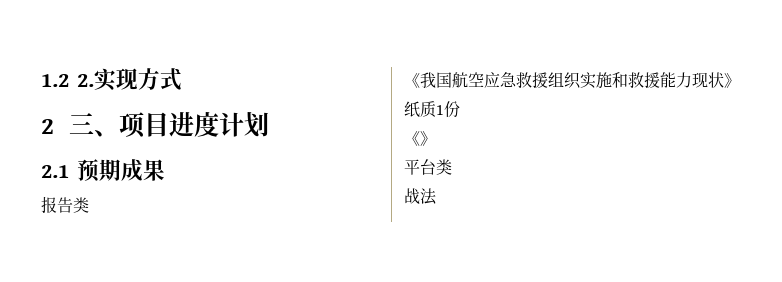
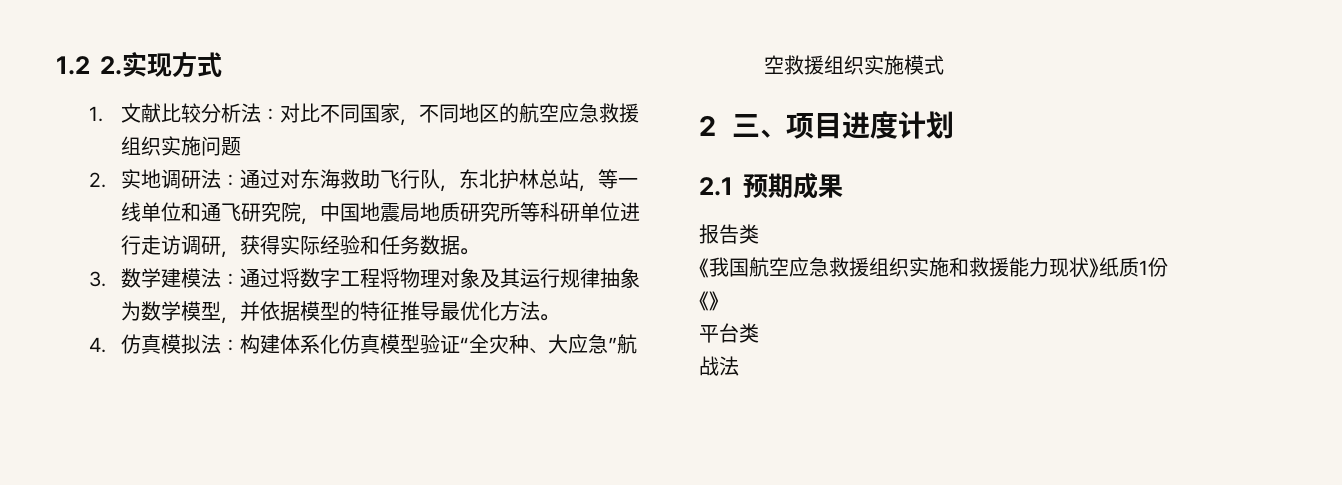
(182, 79) none -> [88,103,640,126] [121,136,242,156] [88,169,639,192] [121,202,641,225] [121,235,480,258] [88,268,641,288] [121,301,560,324] [88,334,638,354] [764,55,945,75] // 1.文献比较分析法：对比不同国家，不同地区的航空应急救援组织实施问题 // 2.实地调研法：通过对东海救助飞行队，东北护林总站，等一线单位和通飞研究院，中国地震局地质研究所等科研单位进行走访调研，获得实际经验和任务数据。 // 3.数学建模法：通过将数字工程将物理对象及其运行规律抽象为数学模型，并依据模型的特征推导最优化方法。 // 4.仿真模拟法：构建体系化仿真模型验证“全灾种、大应急”航空救援组织实施模式

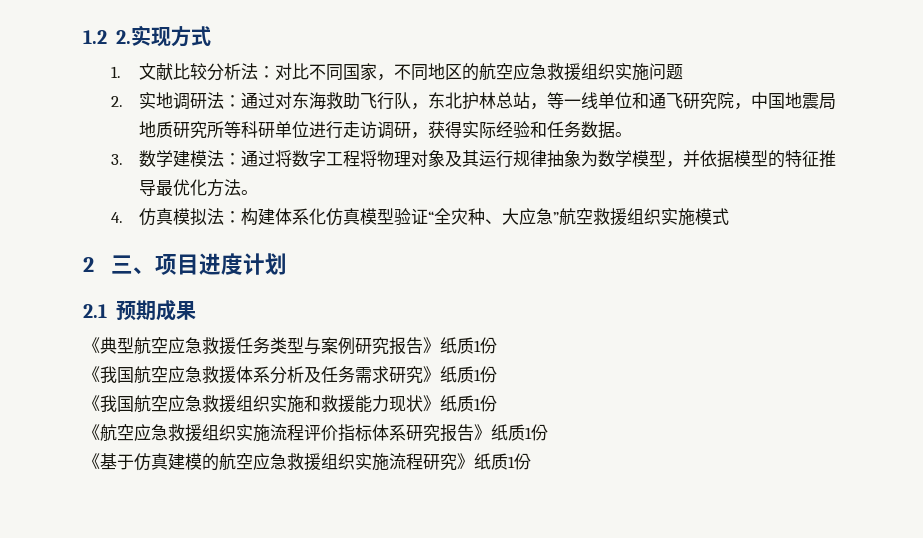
[699,224,759,244] 报告类 -> [83,337,497,355] [83,366,497,384] 《典型航空应急救援任务类型与案例研究报告》纸质1份 // 《我国航空应急救援体系分析及任务需求研究》纸质1份
[709,291,719,311] [699,323,759,343] [699,356,739,376] 》 // 平台类 // 战法 -> [100,424,548,442] [83,453,531,471] 航空应急救援组织实施流程评价指标体系研究报告》纸质1份 // 《基于仿真建模的航空应急救援组织实施流程研究》纸质1份

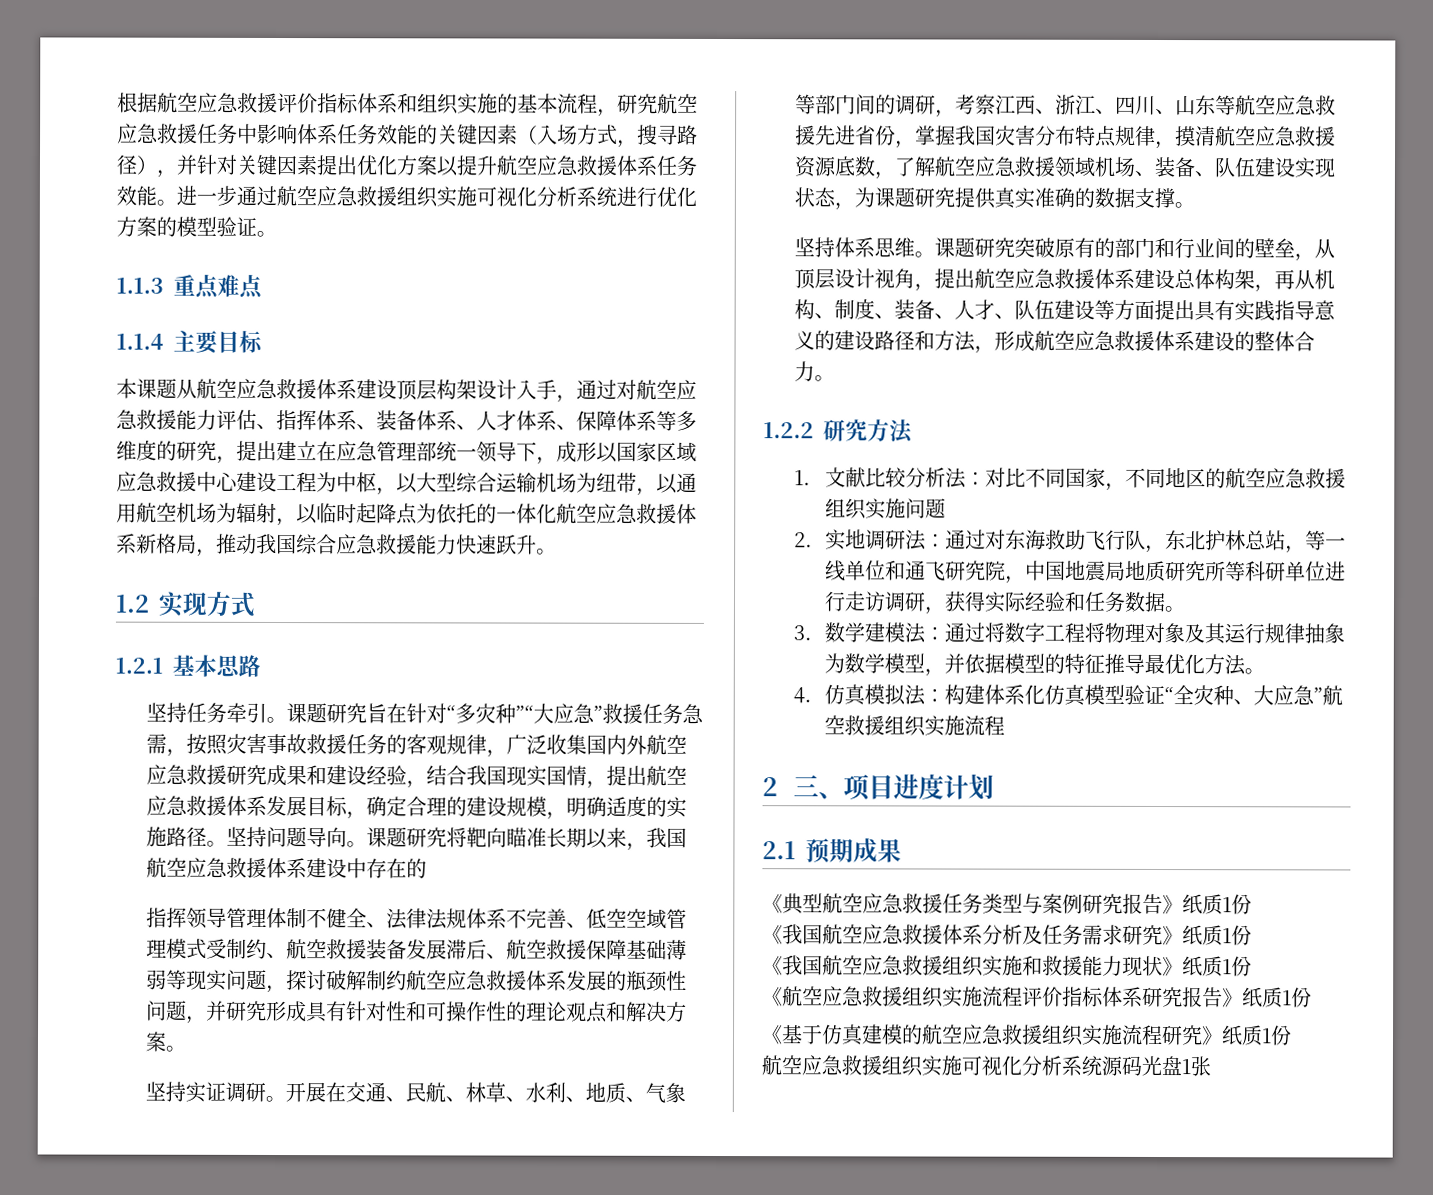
[83,25,211,47] 1.2 2.实现方式 -> [117,92,698,117] [117,123,698,148] [116,154,698,178] [116,185,697,208] [116,216,277,238] [116,274,263,299] [116,330,263,354] [116,378,697,403] [116,409,697,431] [116,439,697,465] [116,471,697,496] [116,502,697,527] [116,533,557,557] [115,591,256,617] [115,654,261,677] [146,702,705,724] [146,733,688,758] [146,764,688,789] [146,795,688,820] [146,826,688,851] [146,857,428,879] [146,907,688,930] [146,938,688,960] [146,969,688,994] [146,1000,688,1024] [145,1031,187,1052] [145,1081,687,1103] [795,94,1337,118] [795,125,1337,150] [794,156,1336,180] [794,187,1196,211] [794,237,1336,262] [794,268,1336,293] [794,298,1337,322] [794,330,1316,354] [794,361,836,382] [763,419,914,444] 根据航空应急救援评价指标体系和组织实施的基本流程，研究航空应急救援任务中影响体系任务效能的关键因素（入场方式，搜寻路径），并针对关键因素提出优化方案以提升航空应急救援体系任务效能。进一步通过航空应急救援组织实施可视化分析系统进行优化方案的模型验证。 // 1.1.3重点难点 // 1.1.4主要目标 // 本课题从航空应急救援体系建设顶层构架设计入手，通过对航空应急救援能力评估、指挥体系、装备体系、人才体系、保障体系等多维度的研究，提出建立在应急管理部统一领导下，成形以国家区域应急救援中心建设工程为中枢，以大型综合运输机场为纽带，以通用航空机场为辐射，以临时起降点为依托的一体化航空应急救援体系新格局，推动我国综合应急救援能力快速跃升。 // 1.2实现方式 // 1.2.1基本思路 // 坚持任务牵引。课题研究旨在针对“多灾种”“大应急”救援任务急需，按照灾害事故救援任务的客观规律，广泛收集国内外航空应急救援研究成果和建设经验，结合我国现实国情，提出航空应急救援体系发展目标，确定合理的建设规模，明确适度的实施路径。坚持问题导向。课题研究将靶向瞄准长期以来，我国航空应急救援体系建设中存在的 // 指挥领导管理体制不健全、法律法规体系不完善、低空空域管理模式受制约、航空救援装备发展滞后、航空救援保障基础薄弱等现实问题，探讨破解制约航空应急救援体系发展的瓶颈性问题，并研究形成具有针对性和可操作性的理论观点和解决方案。 // 坚持实证调研。开展在交通、民航、林草、水利、地质、气象等部门间的调研，考察江西、浙江、四川、山东等航空应急救援先进省份，掌握我国灾害分布特点规律，摸清航空应急救援资源底数，了解航空应急救援领域机场、装备、队伍建设实现状态，为课题研究提供真实准确的数据支撑。 // 坚持体系思维。课题研究突破原有的部门和行业间的壁垒，从顶层设计视角，提出航空应急救援体系建设总体构架，再从机构、制度、装备、人才、队伍建设等方面提出具有实践指导意义的建设路径和方法，形成航空应急救援体系建设的整体合力。 // 1.2.2研究方法
[694,208,729,225] 模式 -> [964,715,1006,736] 流程
(531, 461) none -> [761,1055,1211,1077] // 航空应急救援组织实施可视化分析系统源码光盘1张

